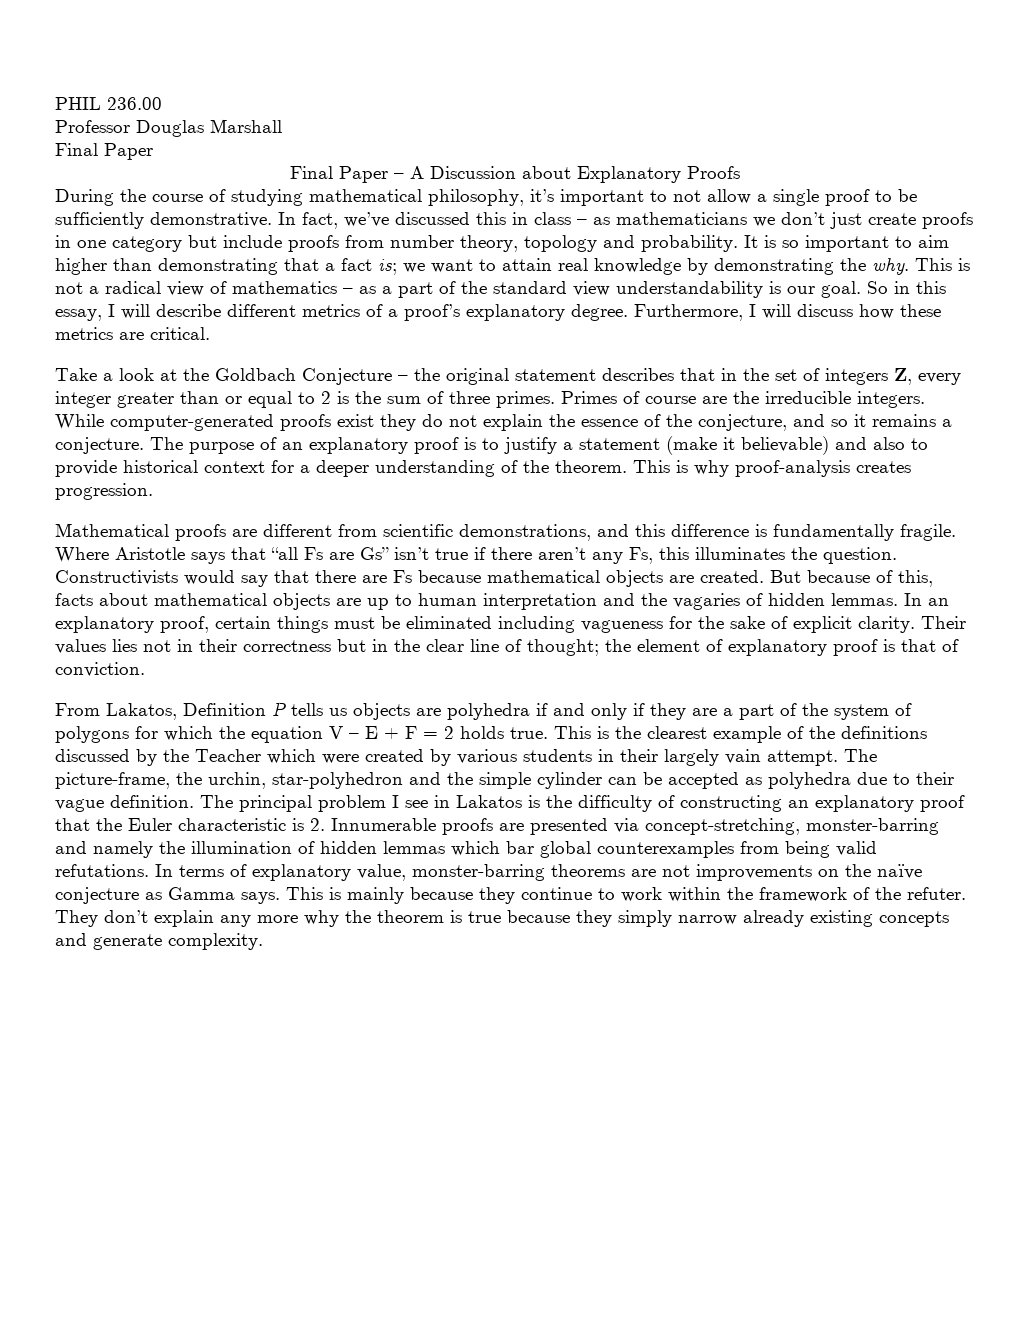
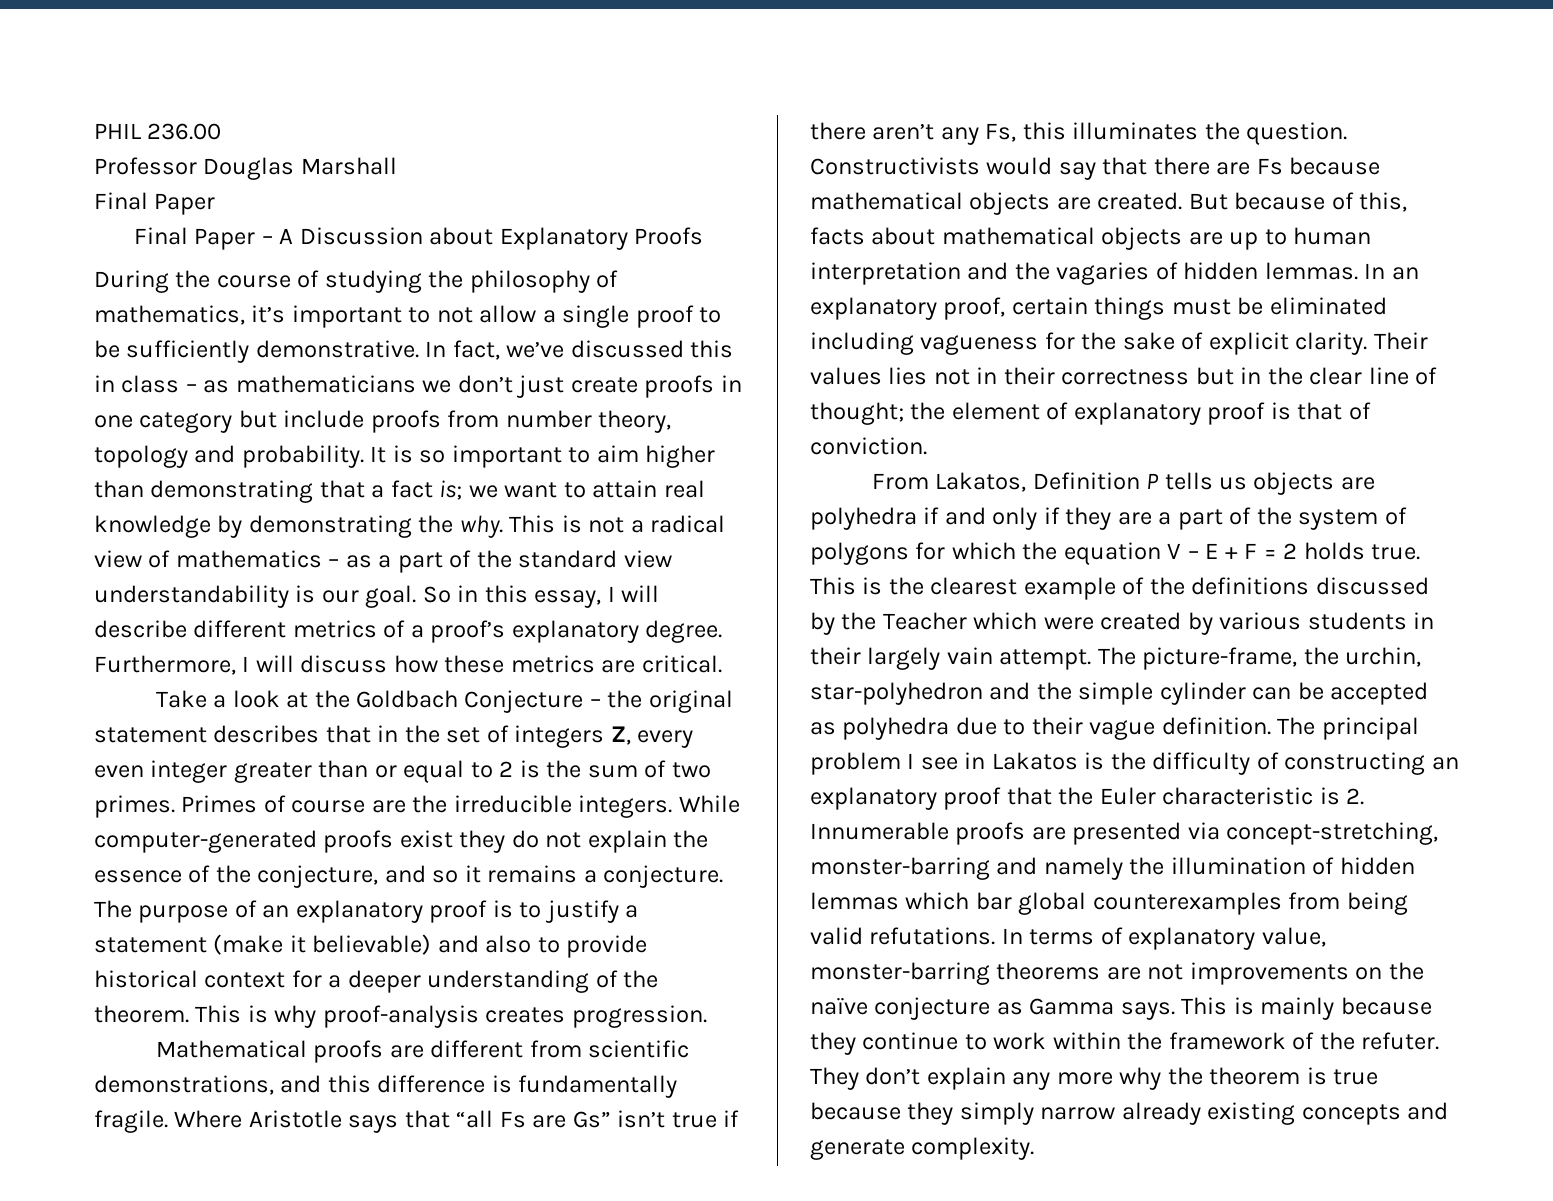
[309,189,524,206] mathematical philosophy, -> [428,270,619,293] [94,305,245,325] the philosophy of mathematics,
(961, 379) none -> [94,765,144,778] even
[449,391,490,404] three -> [671,762,711,778] two

